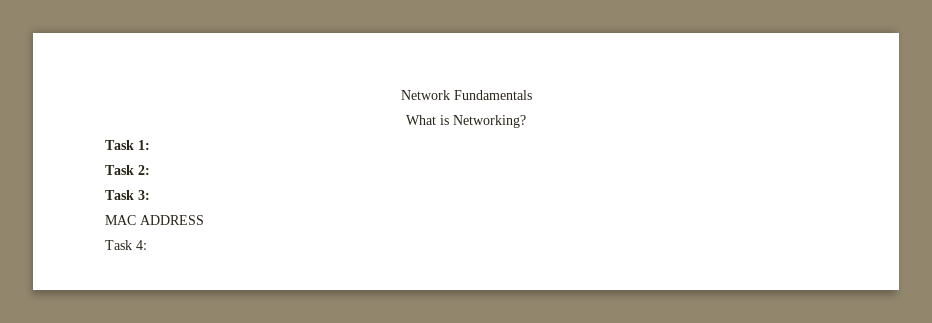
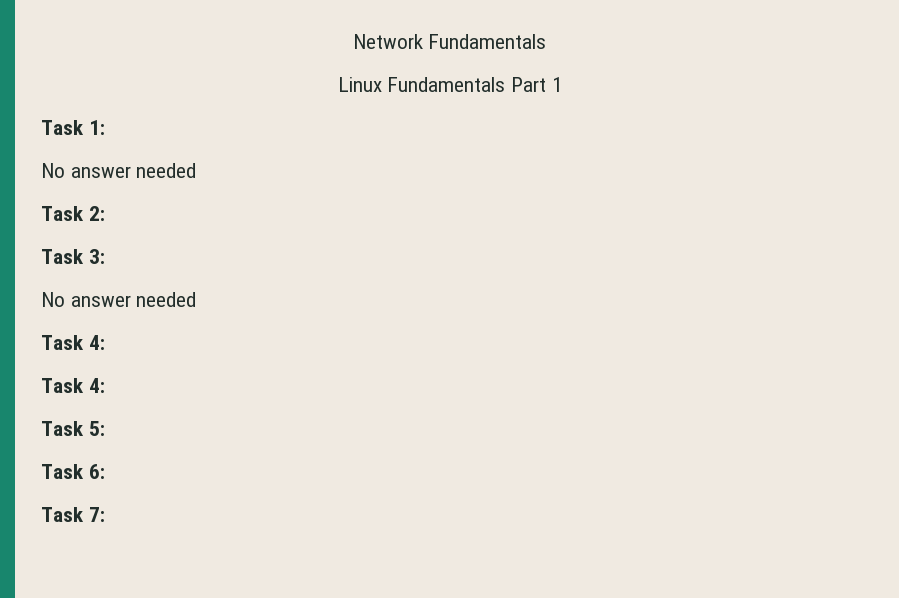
[406,115,526,128] What is Networking? -> [337,77,562,92] Linux Fundamentals Part 1
(150, 145) none -> [41,163,197,178] // No answer needed
[105,215,204,225] [105,240,147,250] MAC ADDRESS // Task 4: -> [41,292,197,307] [41,335,105,350] [41,378,105,393] [41,421,105,436] [41,464,105,479] [41,507,105,522] No answer needed // Task 4: // Task 4: // Task 5: // Task 6: // Task 7:

